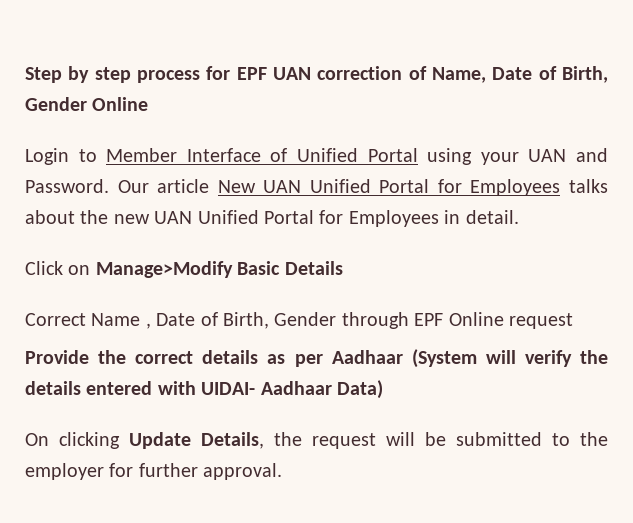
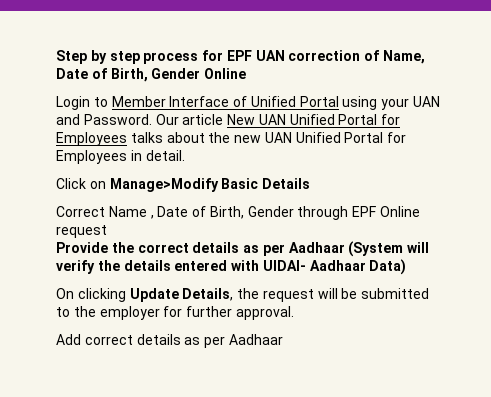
(283, 471) none -> [56,334,283,348] // Add correct details as per Aadhaar

